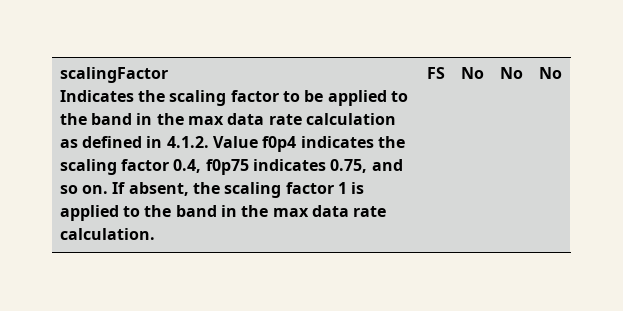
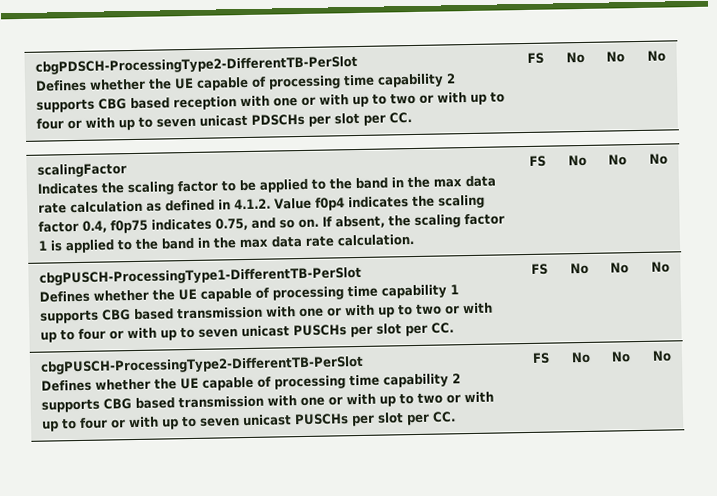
(59, 75) none -> [34,55,358,75] [34,73,456,92] [35,91,505,113] [35,112,412,131] [527,52,544,64] [565,51,585,64] [606,51,625,63] [647,50,666,62] cbgPDSCH-ProcessingType2-DifferentTB-PerSlot // Defines whether the UE capable of processing time capability 2 supports CBG based reception with one or with up to two or with up to four or with up to seven unicast PDSCHs per slot per CC. | FS | No | No | No //
(562, 73) none -> [38,266,362,286] [38,284,459,303] [39,302,493,324] [39,322,454,343] [531,263,548,275] [569,262,589,275] [610,262,629,274] [651,261,670,273] [39,355,364,375] [40,373,461,392] [40,391,494,413] [41,411,456,432] [532,352,550,364] [570,351,591,364] [611,351,631,363] [652,350,672,362] // cbgPUSCH-ProcessingType1-DifferentTB-PerSlot // Defines whether the UE capable of processing time capability 1 supports CBG based transmission with one or with up to two or with up to four or with up to seven unicast PUSCHs per slot per CC. | FS | No | No | No // cbgPUSCH-ProcessingType2-DifferentTB-PerSlot // Defines whether the UE capable of processing time capability 2 supports CBG based transmission with one or with up to two or with up to four or with up to seven unicast PUSCHs per slot per CC. | FS | No | No | No

